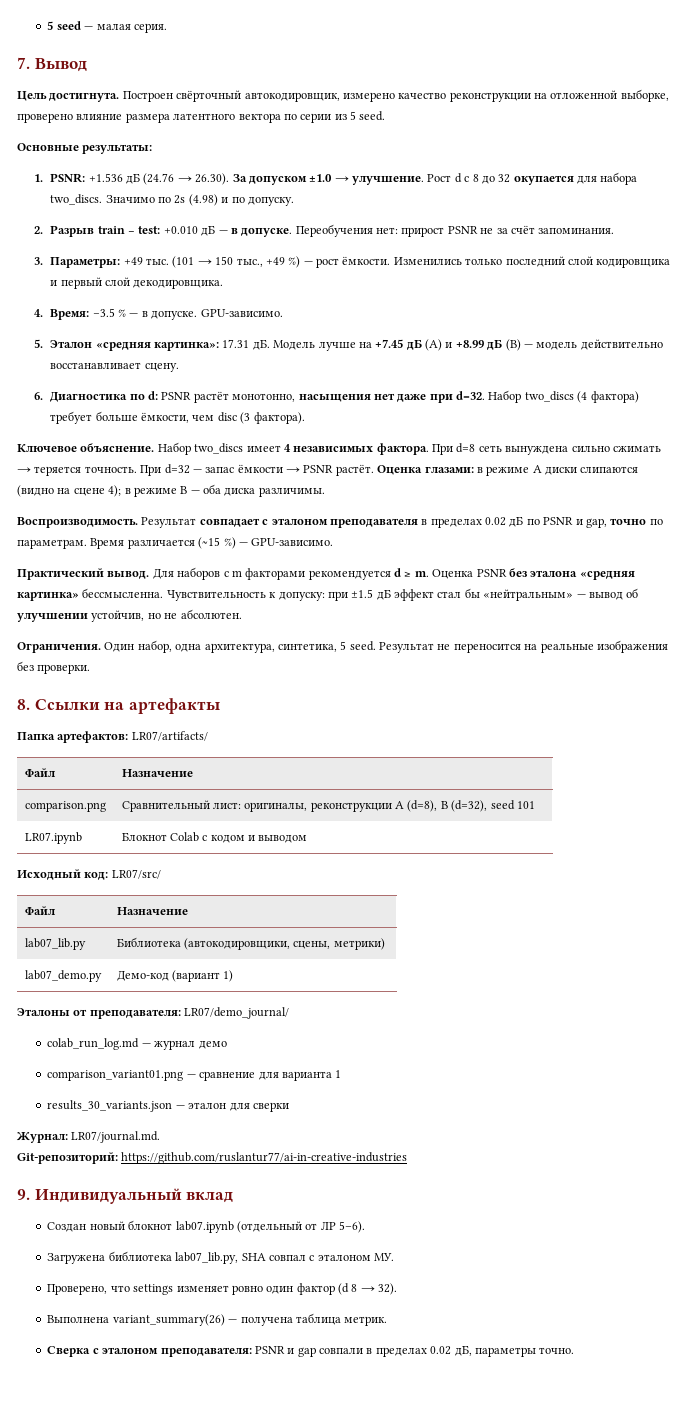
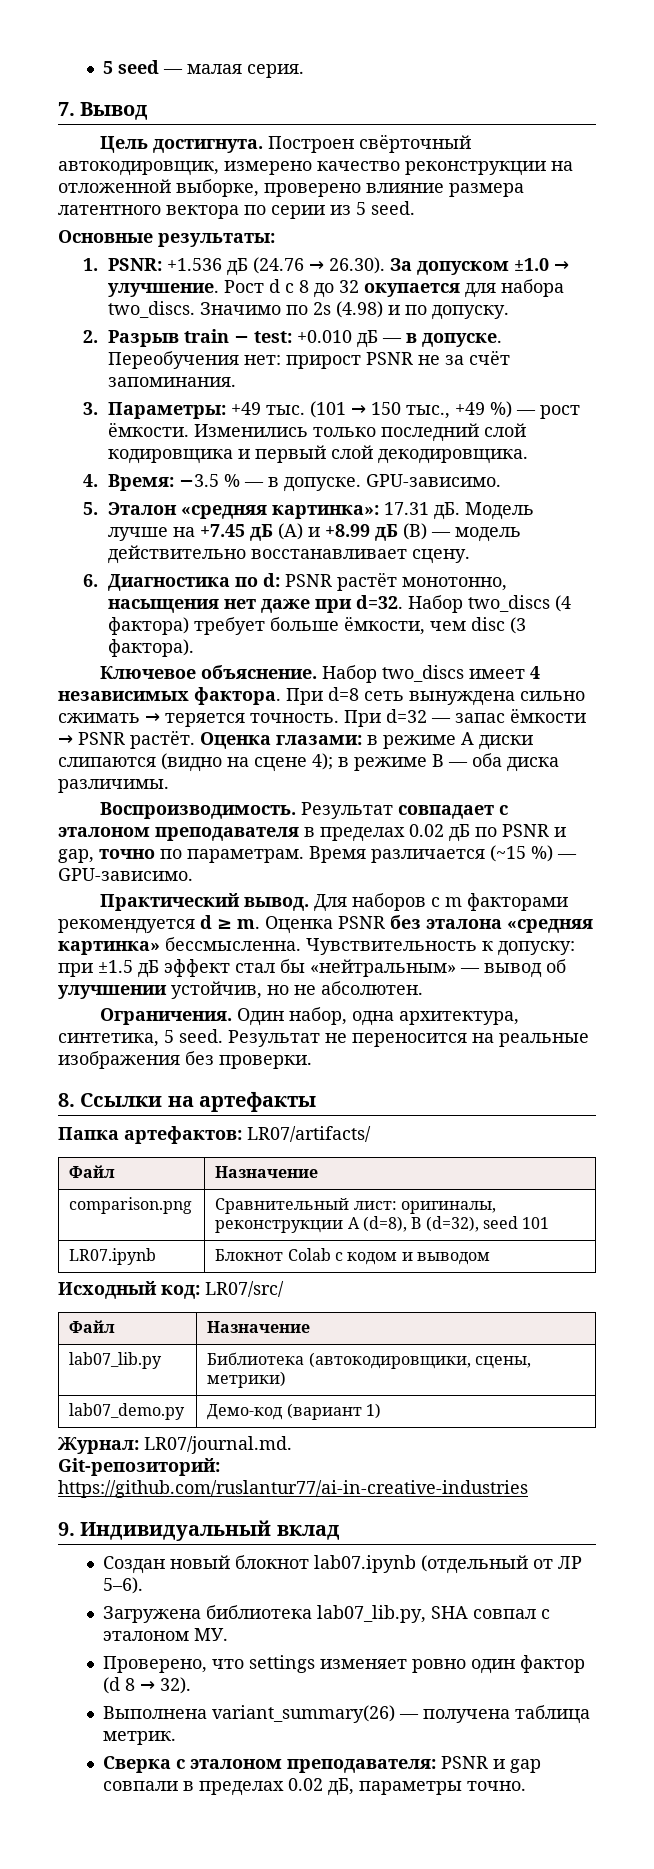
[17,1007,290,1019] [47,1038,227,1050] [47,1070,342,1081] [47,1100,289,1112] // Эталоны от преподавателя: LR07/demo_journal/ // colab_run_log.md — журнал демо // comparison_variant01.png — сравнение для варианта 1 // results_30_variants.json — эталон для сверки -> (382, 1411) none

